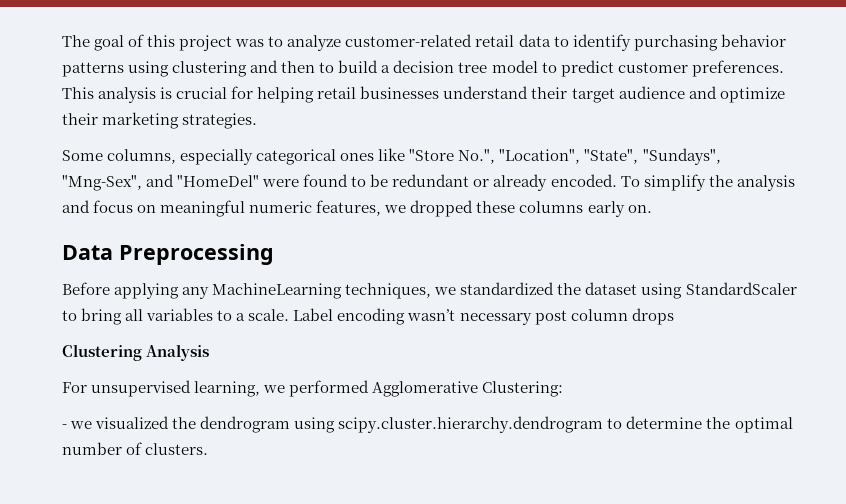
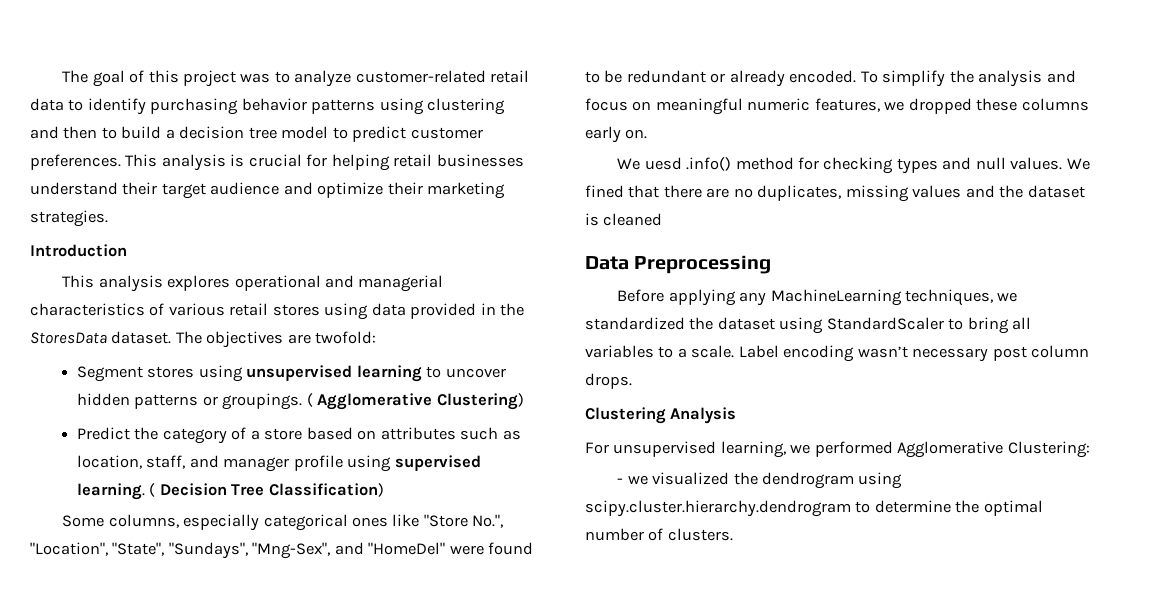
(258, 121) none -> [30,244,127,257] [62,275,444,292] [30,303,525,320] [30,331,377,348] [76,365,506,382] [76,393,524,410] [76,427,521,444] [76,455,481,472] [76,483,384,500] // Introduction // This analysis explores operational and managerial characteristics of various retail stores using data provided in the StoresData dataset. The objectives are twofold: // Segment stores using unsupervised learning to uncover hidden patterns or groupings. ( Agglomerative Clustering) // Predict the category of a store based on attributes such as location, staff, and manager profile using supervised learning. ( Decision Tree Classification)
(652, 209) none -> [617,157,1090,174] [585,185,1085,202] [585,213,663,226] // We uesd .info() method for checking types and null values. We fined that there are no duplicates, missing values and the dataset is cleaned
[631,308,674,325] drops -> [585,373,632,389] drops.

